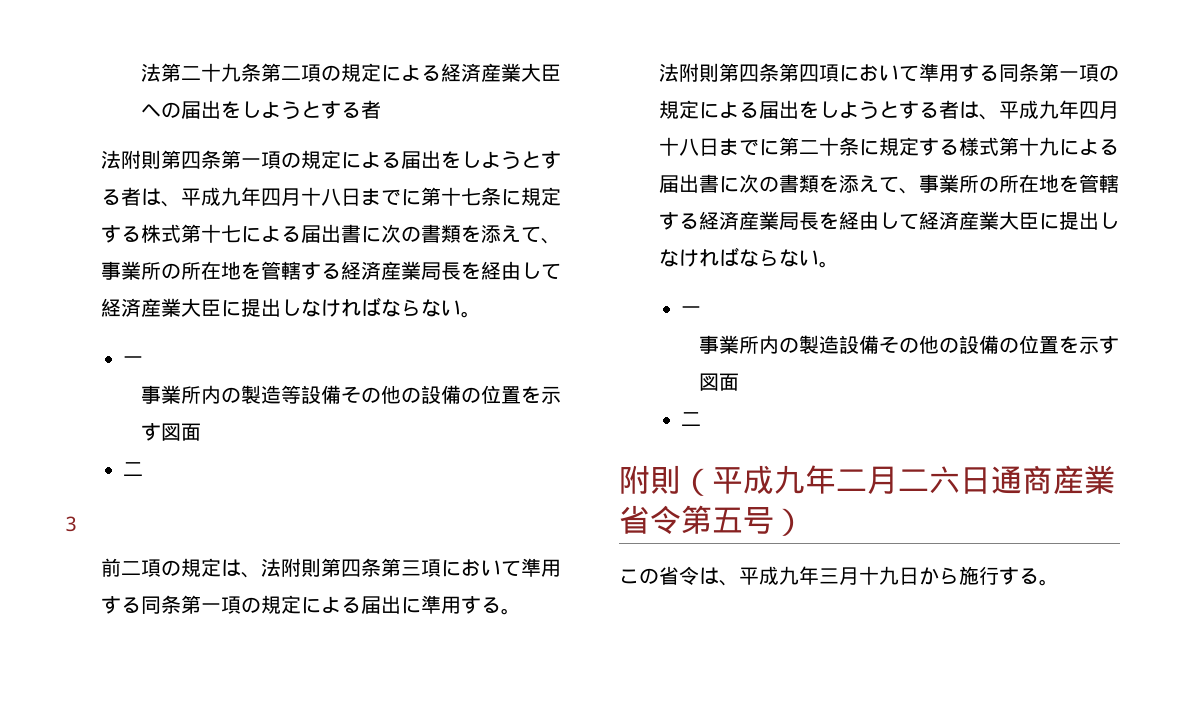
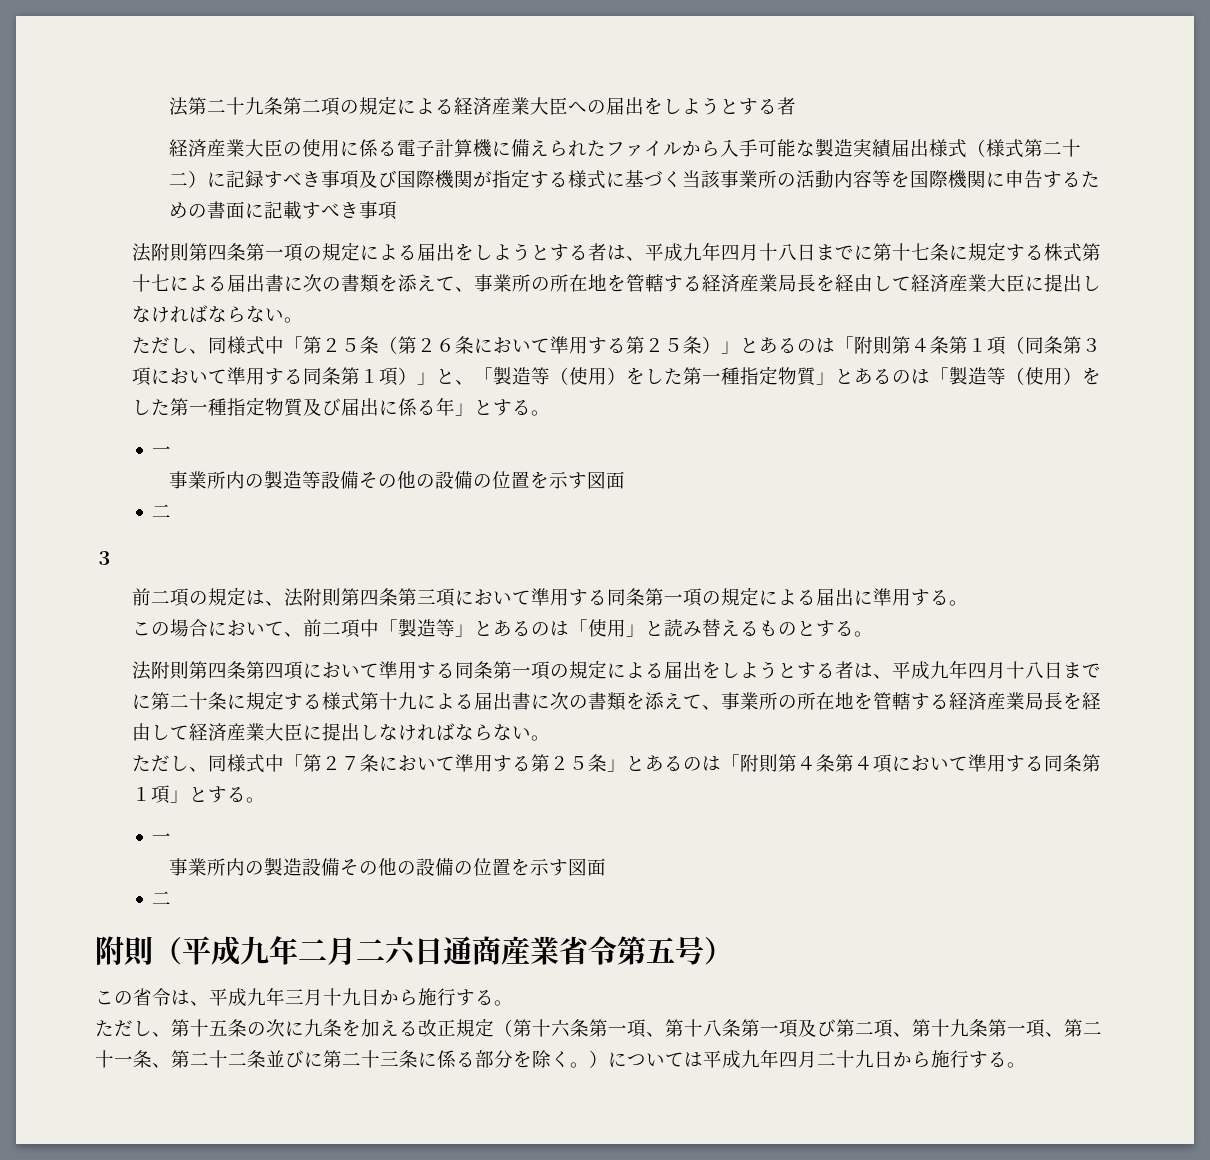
(381, 109) none -> [168,138,1081,158] [168,169,1100,189] [168,201,397,220] // 経済産業大臣の使用に係る電子計算機に備えられたファイルから入手可能な製造実績届出様式（様式第二十二）に記録すべき事項及び国際機関が指定する様式に基づく当該事業所の活動内容等を国際機関に申告するための書面に記載すべき事項
(481, 314) none -> [131,336,1101,355] [131,366,1101,386] [131,397,550,417] // ただし、同様式中「第２５条（第２６条において準用する第２５条）」とあるのは「附則第４条第１項（同条第３項において準用する同条第１項）」と、「製造等（使用）をした第一種指定物質」とあるのは「製造等（使用）をした第一種指定物質及び届出に係る年」とする。
(521, 611) none -> [131,618,873,638] // この場合において、前二項中「製造等」とあるのは「使用」と読み替えるものとする。
(839, 264) none -> [131,754,1101,773] [131,785,265,804] // ただし、同様式中「第２７条において準用する第２５条」とあるのは「附則第４条第４項において準用する同条第１項」とする。
(1059, 582) none -> [95,1018,1102,1038] [95,1049,1026,1069] // ただし、第十五条の次に九条を加える改正規定（第十六条第一項、第十八条第一項及び第二項、第十九条第一項、第二十一条、第二十二条並びに第二十三条に係る部分を除く。）については平成九年四月二十九日から施行する。

